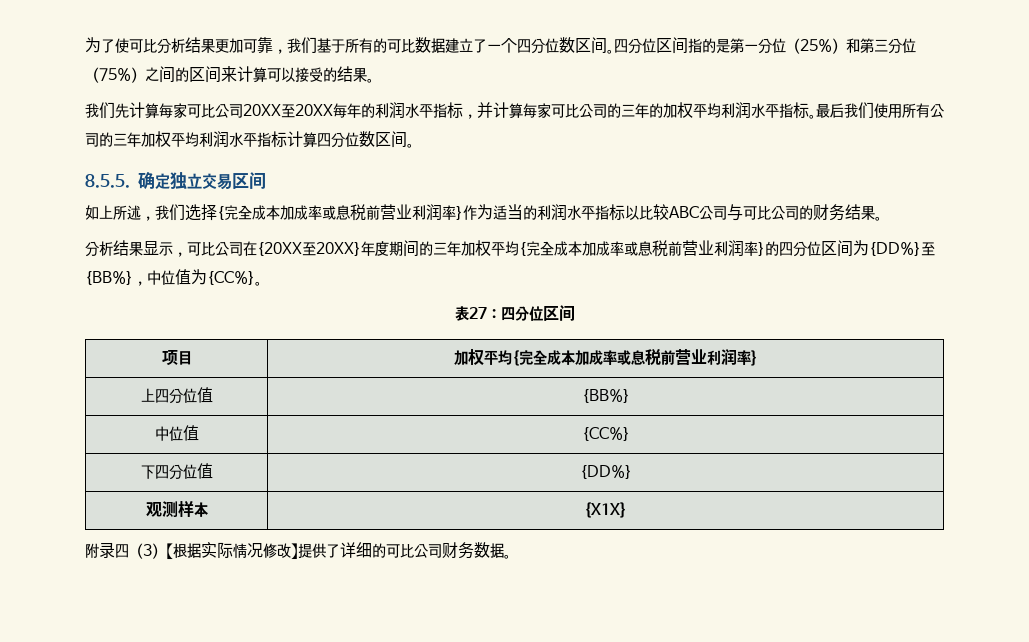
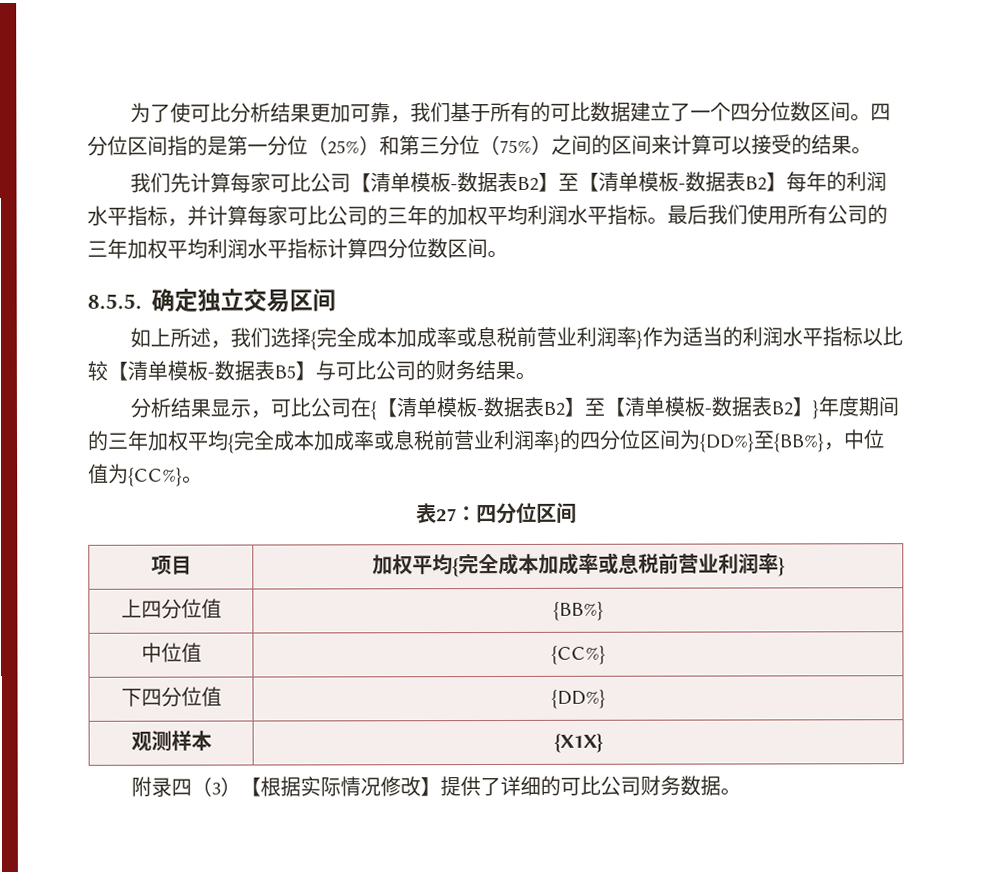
[243,104,333,118] 20XX至20XX -> [349,171,787,193] 【清单模板-数据表B2】至【清单模板-数据表B2】
[669,205,727,220] ABC公司 -> [107,360,316,381] 【清单模板-数据表B5】
[257,242,361,256] {20XX至20XX} -> [369,396,819,421] {【清单模板-数据表B2】至【清单模板-数据表B2】}

